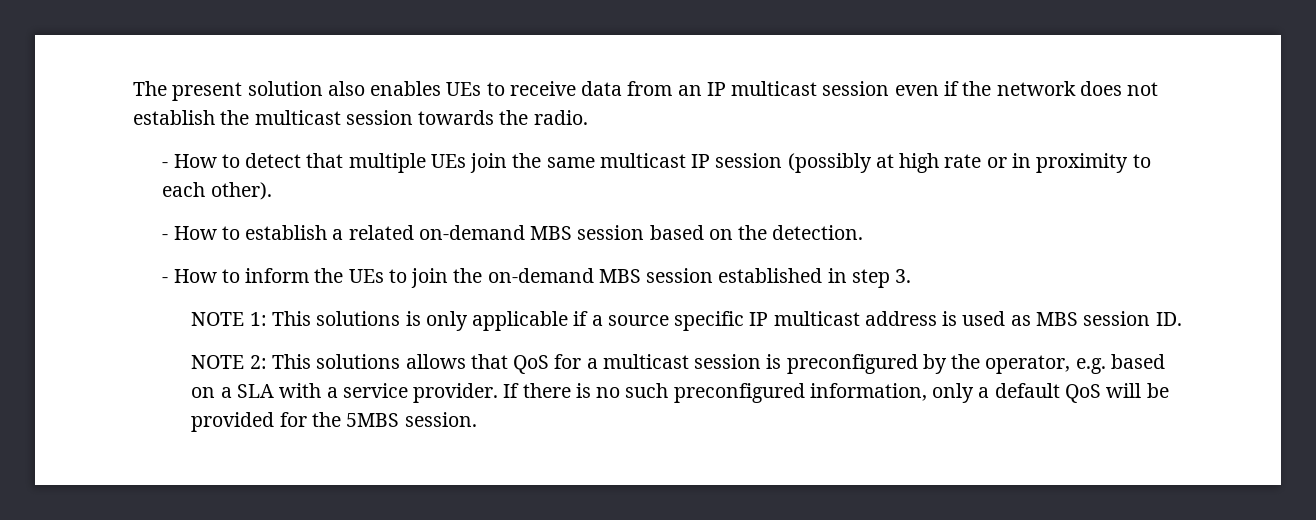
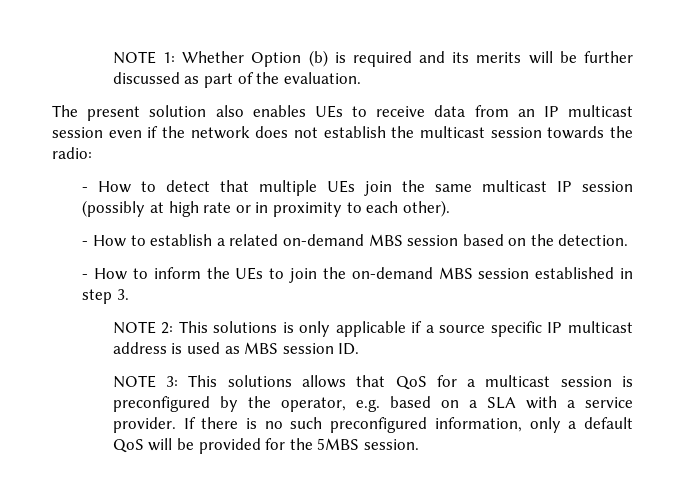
(133, 88) none -> [112,50,633,67] [112,72,361,88] NOTE 1: Whether Option (b) is required and its merits will be further discussed as part of the evaluation. //
[533,110,588,125] radio. -> [52,147,92,159] radio:
[249,312,267,326] 1: -> [161,322,174,334] 2:
[249,355,267,369] 2: -> [166,376,179,387] 3:

